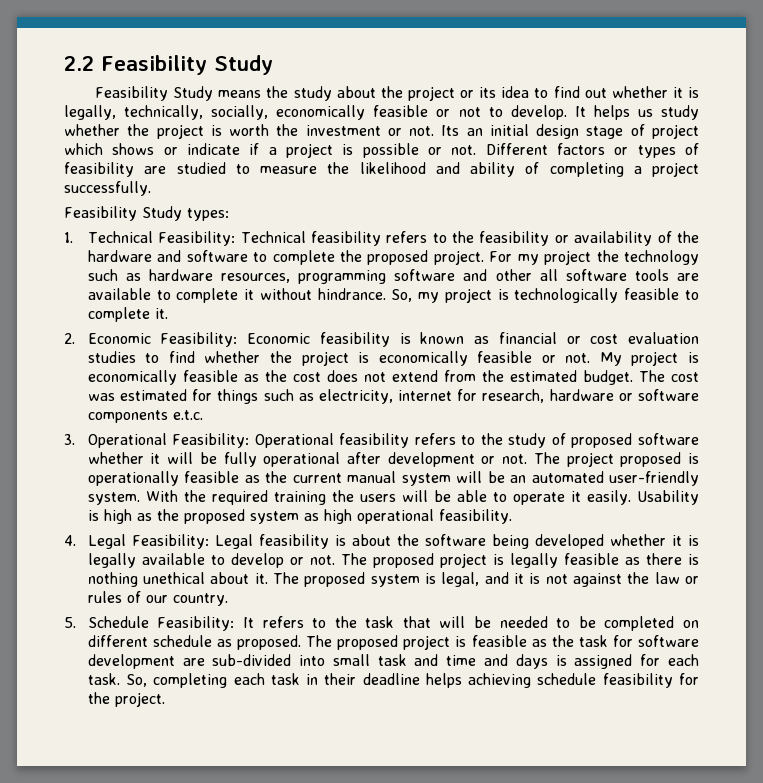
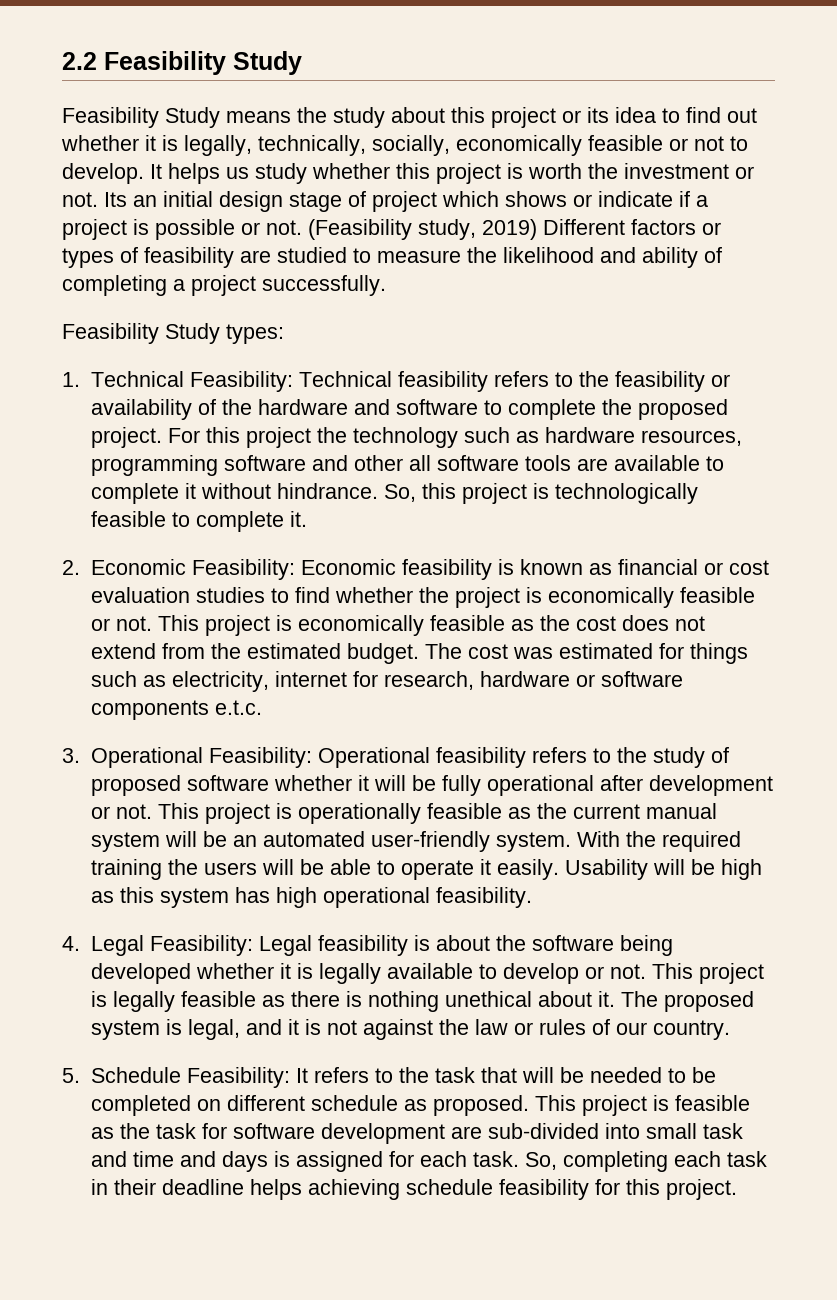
[380,86,403,98] the -> [451,107,485,123] this
[127,124,150,136] the -> [396,163,430,179] this
(477, 150) none -> [308,219,537,240] (Feasibility study, 2019)
[517,254,539,265] my -> [206,427,241,443] this
[418,292,440,303] my -> [422,483,457,499] this
[599,352,622,366] My -> [158,615,200,631] This
[533,452,682,467] The project proposed -> [158,803,271,824] This project
[87,509,319,524] is high as the proposed system as -> [653,859,763,880] [91,887,271,908] will be high as this system has
[340,553,434,568] The proposed -> [652,963,694,979] This
[306,635,399,650] The proposed -> [535,1095,577,1111] This
[87,692,110,704] the -> [626,1179,661,1195] this

